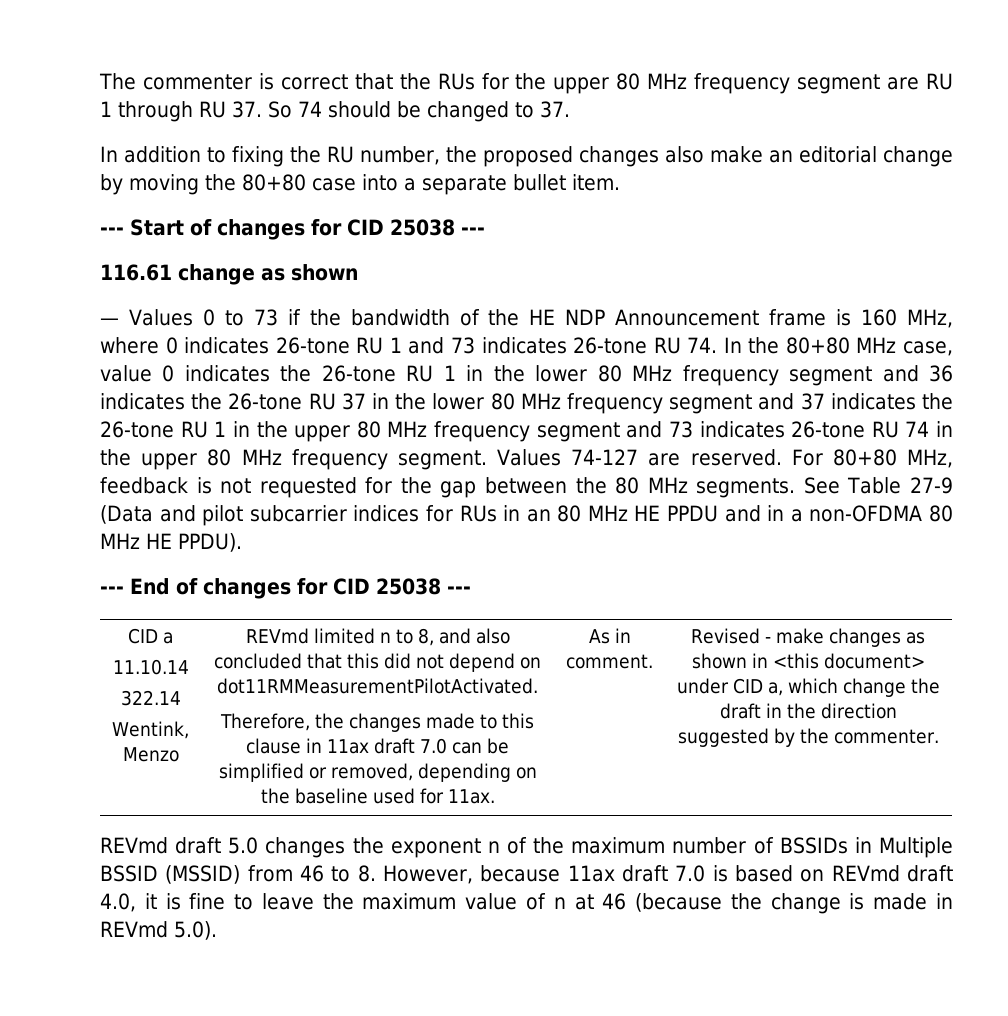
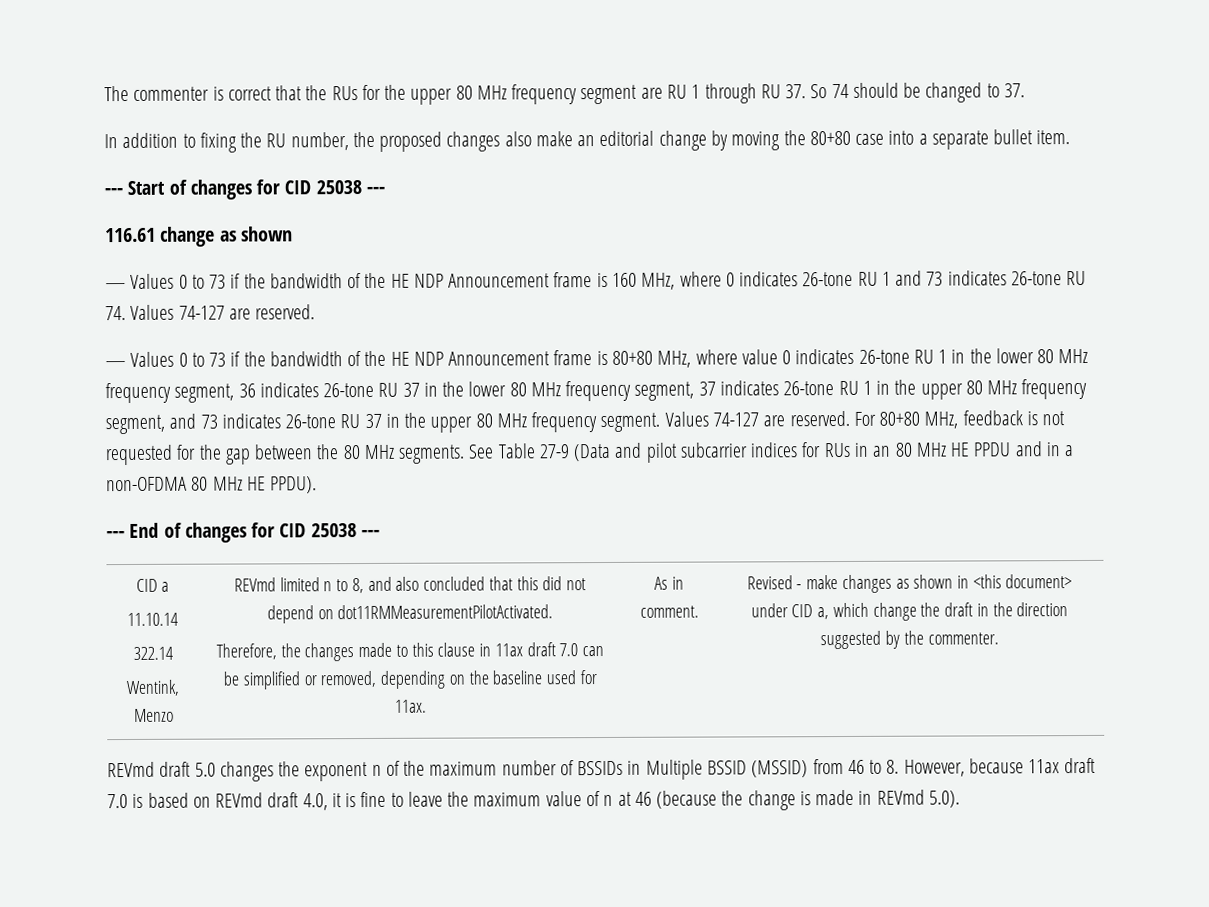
[723,337,953,356] In the 80+80 MHz case, -> [130,304,316,320] [105,349,738,368] Values 74-127 are reserved. // — Values 0 to 73 if the bandwidth of the HE NDP Announcement frame is 80+80 MHz, where
[280,365,312,382] the -> (855, 356) none
[789,365,919,386] segment and -> [174,383,235,403] segment,
[191,393,223,410] the -> (319, 390) none
[669,393,795,414] segment and -> [634,381,695,401] segment,
[922,393,954,410] the -> (779, 388) none
[536,421,930,442] segment and 73 indicates 26-tone RU 74 -> [105,413,382,435] segment, and 73 indicates 26-tone RU 37

